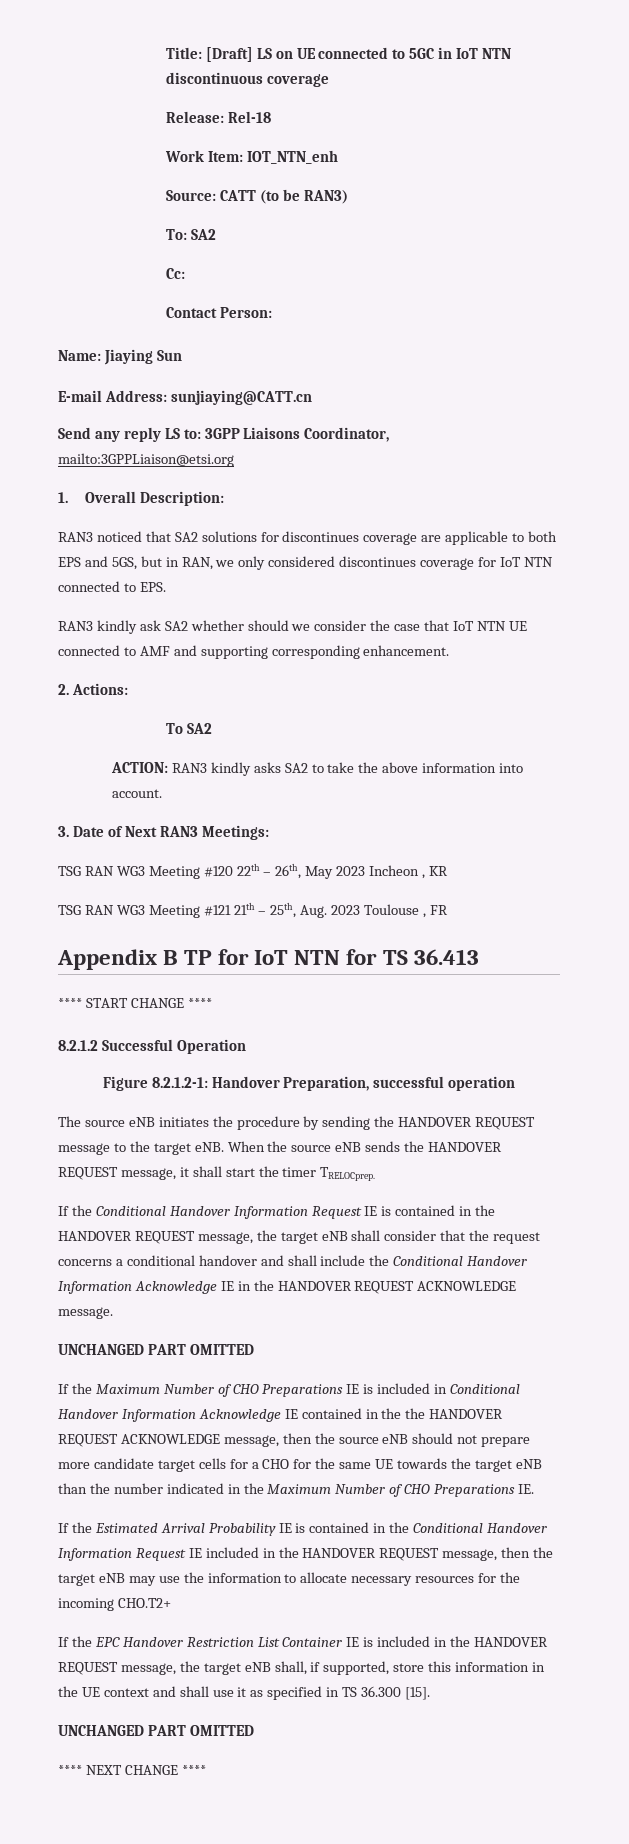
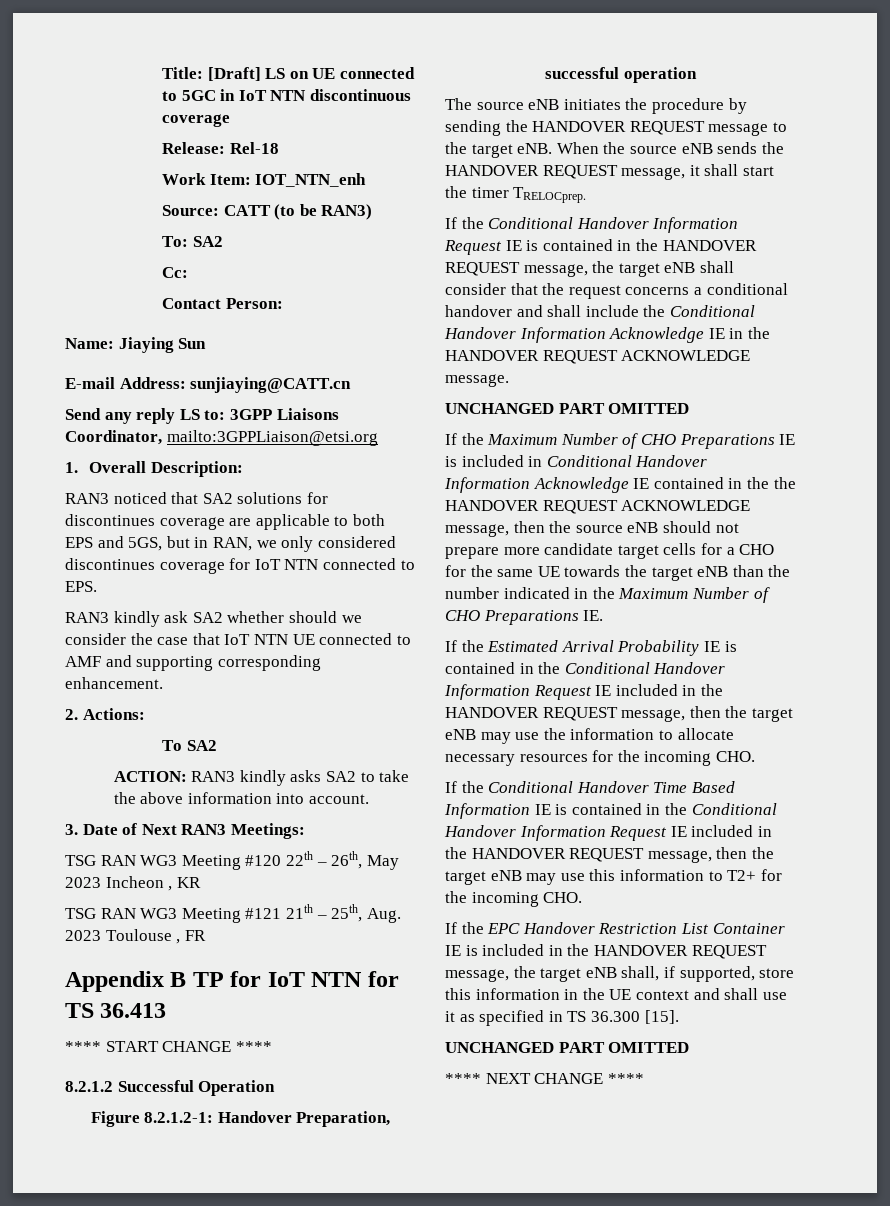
[117,1598,171,1608] CHO.T2+ -> [715,751,755,762] [445,781,735,793] [444,803,777,819] [444,825,772,841] [445,847,774,863] [445,869,782,885] [445,891,583,907] CHO. // If the Conditional Handover Time Based Information IE is contained in the Conditional Handover Information Request IE included in the HANDOVER REQUEST message, then the target eNB may use this information to T2+ for the incoming CHO.

